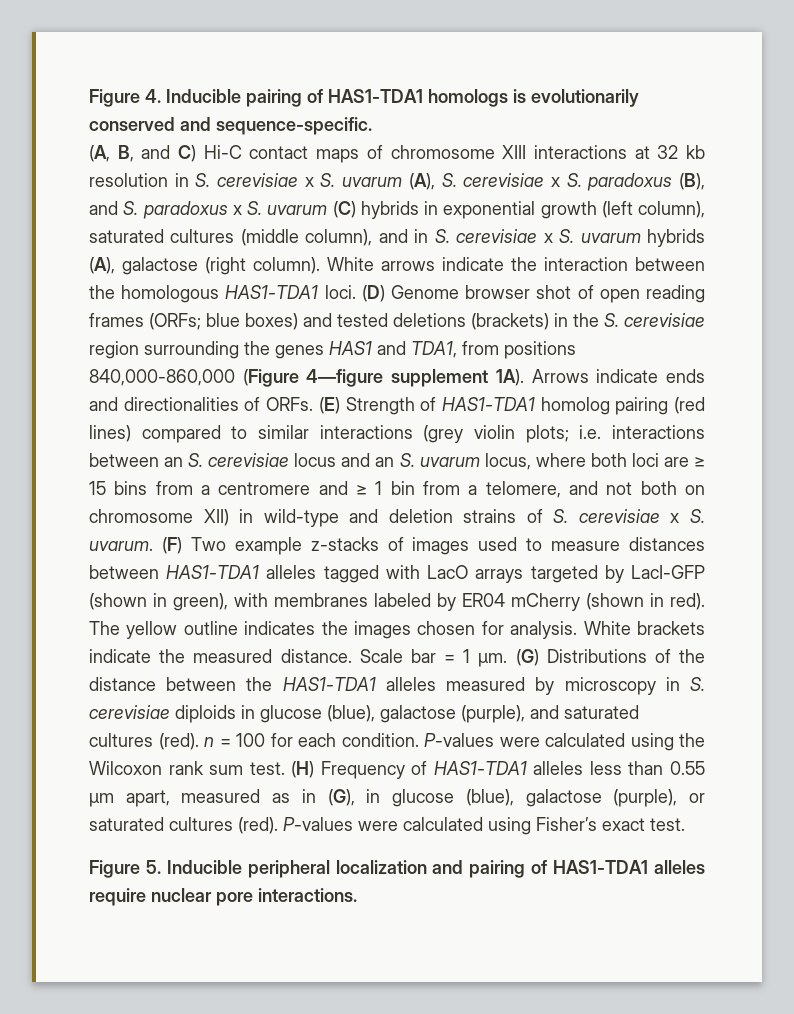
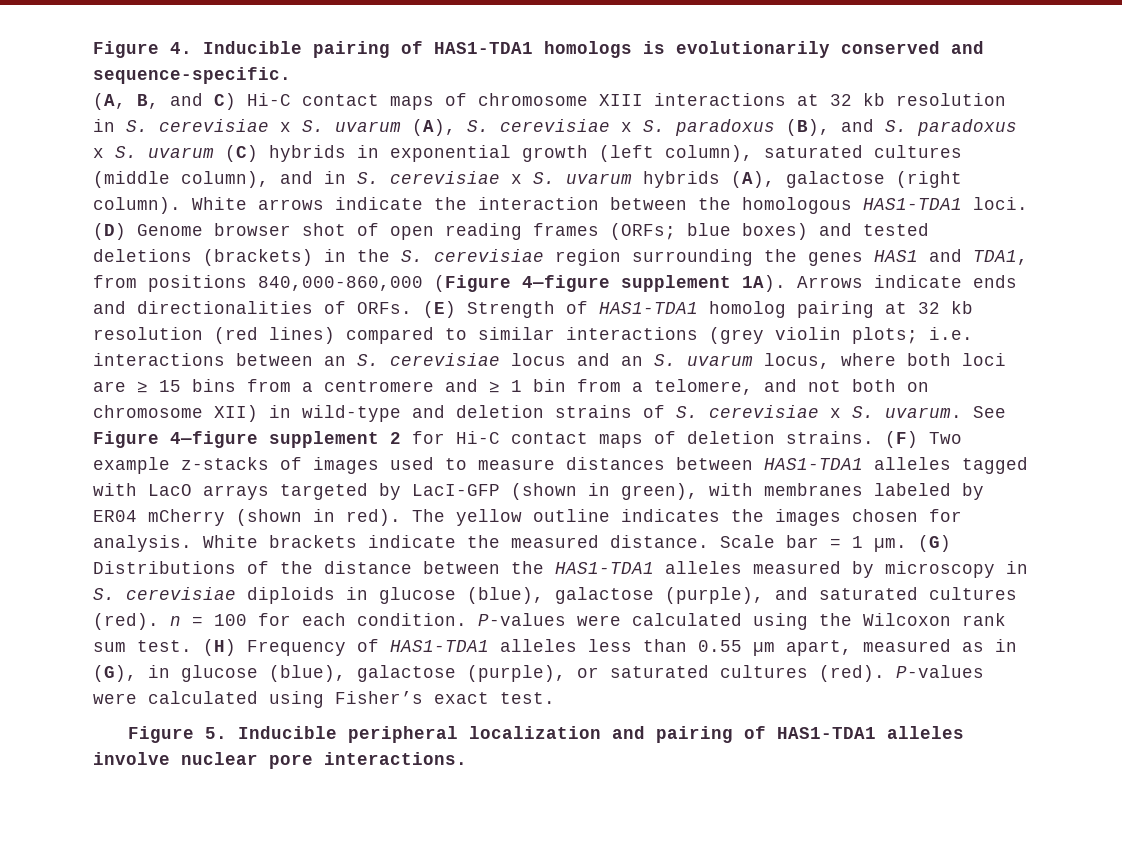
(669, 406) none -> [885,301,973,314] [93,327,203,340] at 32 kb resolution
(153, 546) none -> [973,406,1006,418] [93,431,874,448] See Figure 4—figure supplement 2 for Hi-C contact maps of deletion strains.
[89,888,146,906] require -> [93,752,170,765] involve

